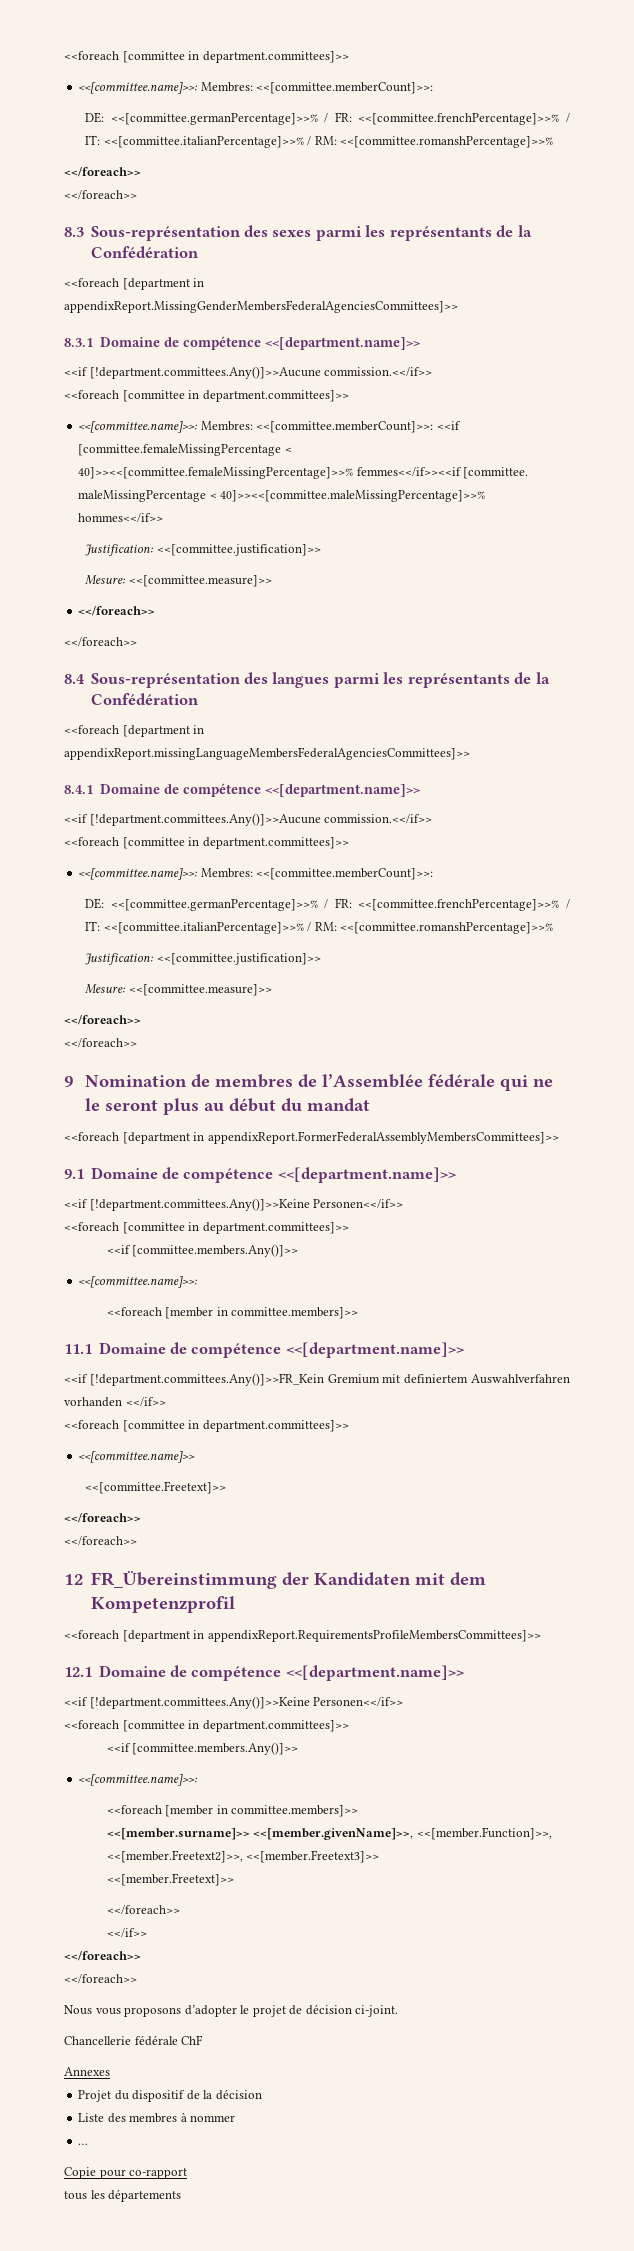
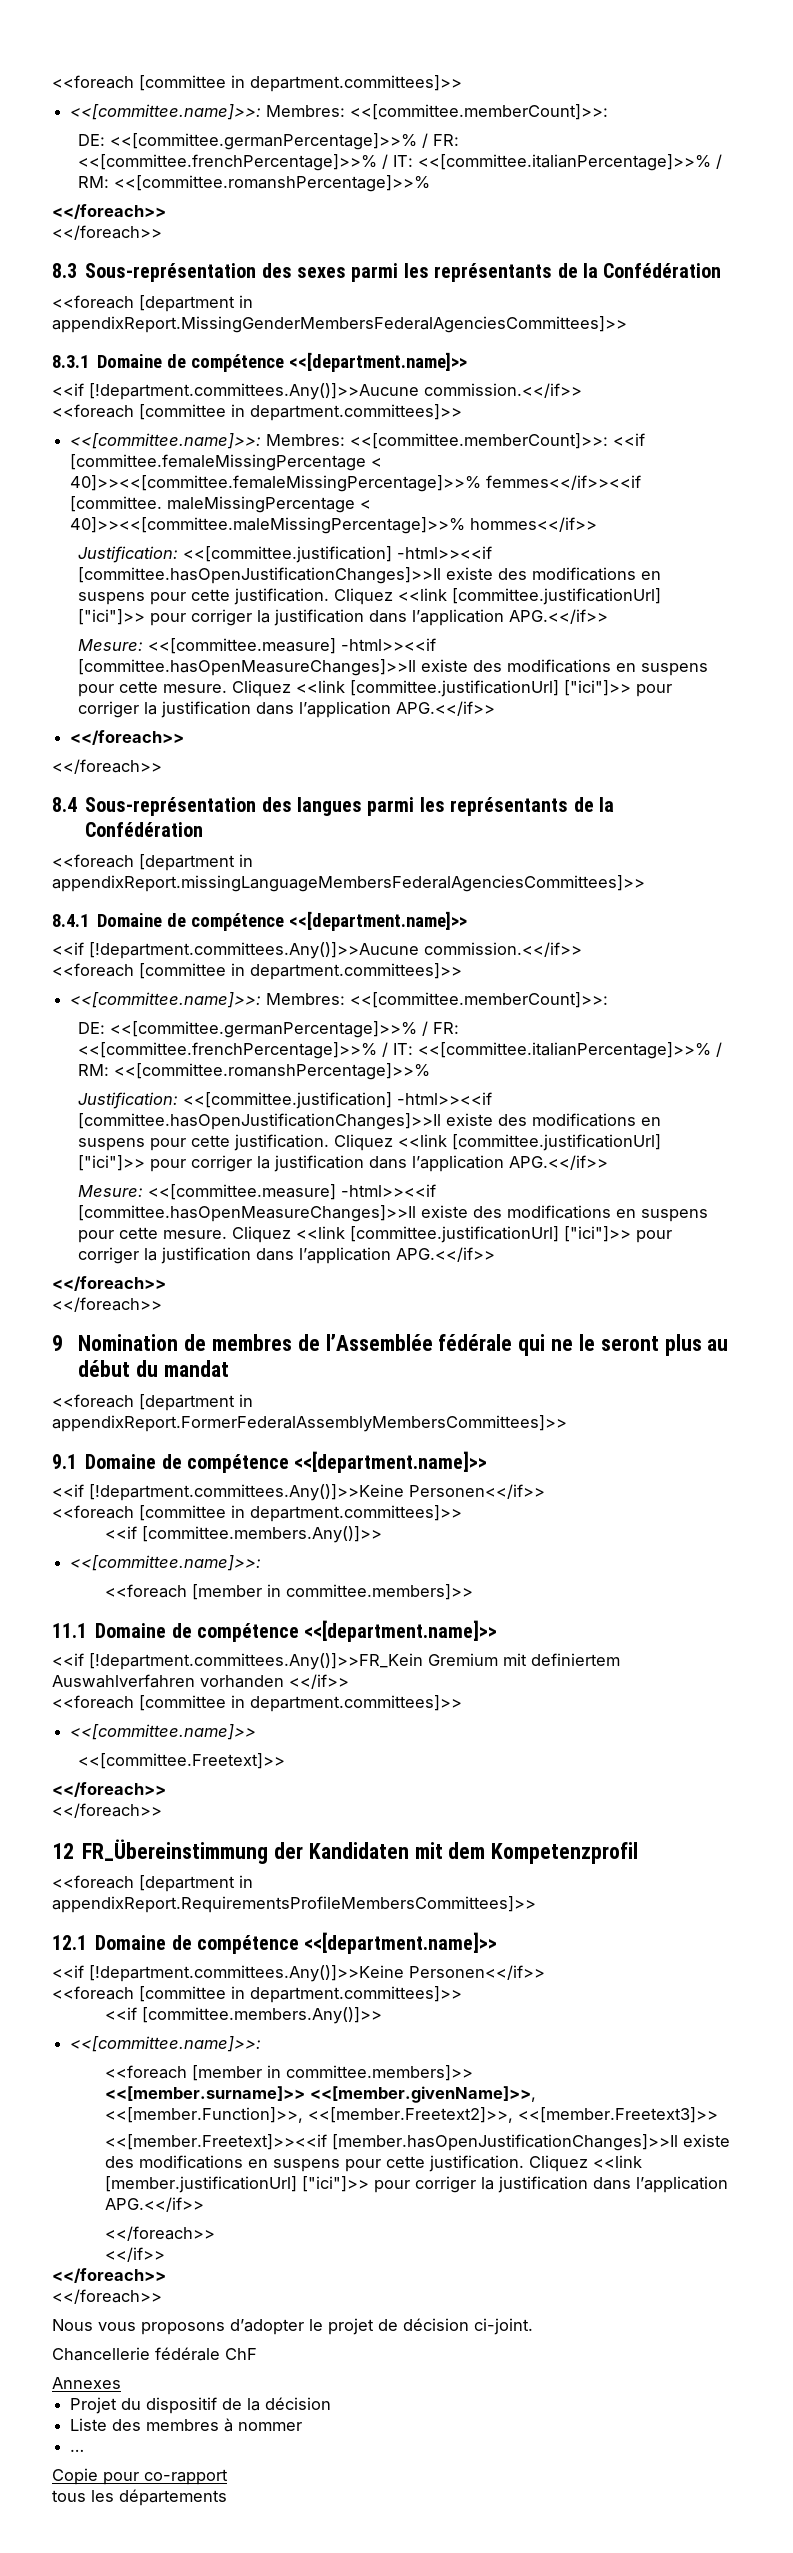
[156,544,321,556] [85,575,272,587] <<[committee.justification]>> // Mesure: <<[committee.measure]>> -> [183,546,493,563] [78,567,662,584] [78,588,662,605] [78,609,609,626] [78,638,437,654] [78,659,709,676] [78,680,673,697] [78,701,496,718] <<[committee.justification] -html>><<if [committee.hasOpenJustificationChanges]>>Il existe des modifications en suspens pour cette justification. Cliquez <<link [committee.justificationUrl] ["ici"]>> pour corriger la justification dans l’application APG.<</if>> // Mesure: <<[committee.measure] -html>><<if [committee.hasOpenMeasureChanges]>>Il existe des modifications en suspens pour cette mesure. Cliquez <<link [committee.justificationUrl] ["ici"]>> pour corriger la justification dans l’application APG.<</if>>
[156,953,321,965] [85,984,272,996] <<[committee.justification]>> // Mesure: <<[committee.measure]>> -> [183,1092,493,1109] [78,1113,662,1130] [78,1134,662,1151] [78,1155,609,1172] [78,1184,437,1200] [78,1205,709,1222] [78,1226,673,1243] [78,1247,496,1264] <<[committee.justification] -html>><<if [committee.hasOpenJustificationChanges]>>Il existe des modifications en suspens pour cette justification. Cliquez <<link [committee.justificationUrl] ["ici"]>> pour corriger la justification dans l’application APG.<</if>> // Mesure: <<[committee.measure] -html>><<if [committee.hasOpenMeasureChanges]>>Il existe des modifications en suspens pour cette mesure. Cliquez <<link [committee.justificationUrl] ["ici"]>> pour corriger la justification dans l’application APG.<</if>>
[106,1873,234,1886] <<[member.Freetext]>> -> [104,2134,730,2151] [104,2155,642,2172] [104,2176,728,2193] [104,2197,204,2212] <<[member.Freetext]>><<if [member.hasOpenJustificationChanges]>>Il existe des modifications en suspens pour cette justification. Cliquez <<link [member.justificationUrl] ["ici"]>> pour corriger la justification dans l’application APG.<</if>>

